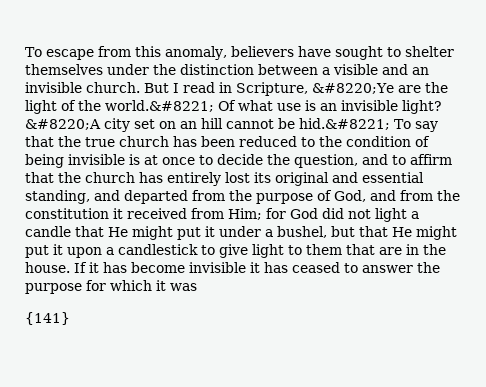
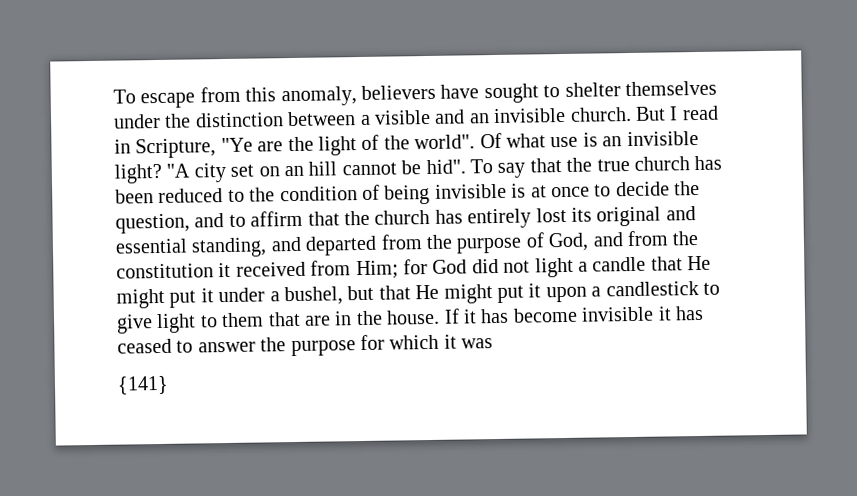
[312,83,394,94] &#8220;Ye -> [220,137,253,153] "Ye
[105,100,214,112] world.&#8221; -> [414,134,476,150] world".
[25,119,101,130] &#8220;A -> [166,163,191,178] "A
[299,118,390,130] hid.&#8221; -> [425,159,466,175] hid".

